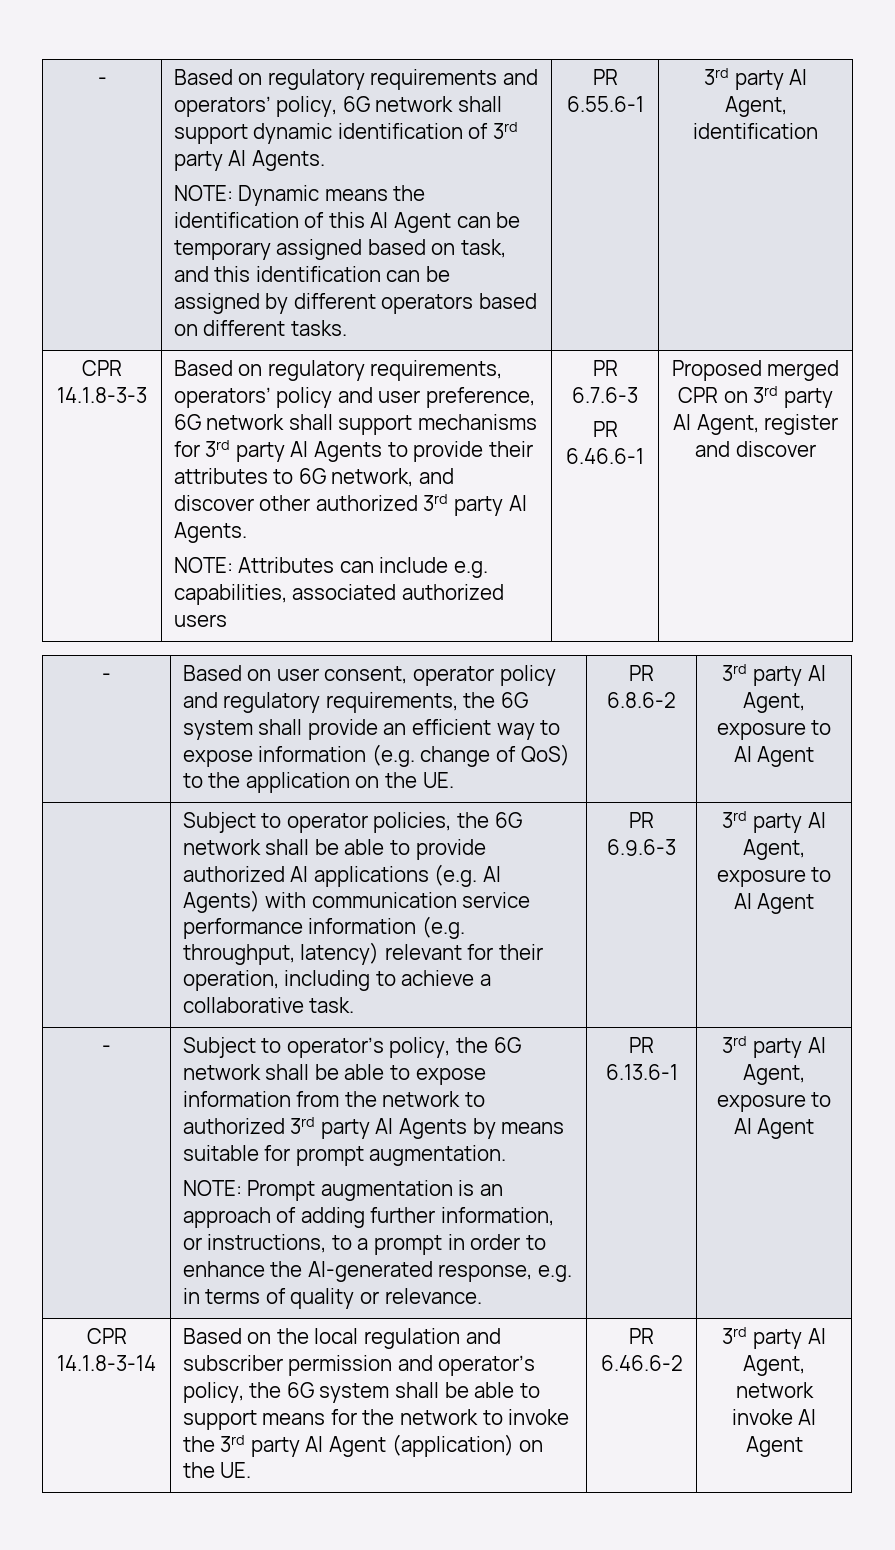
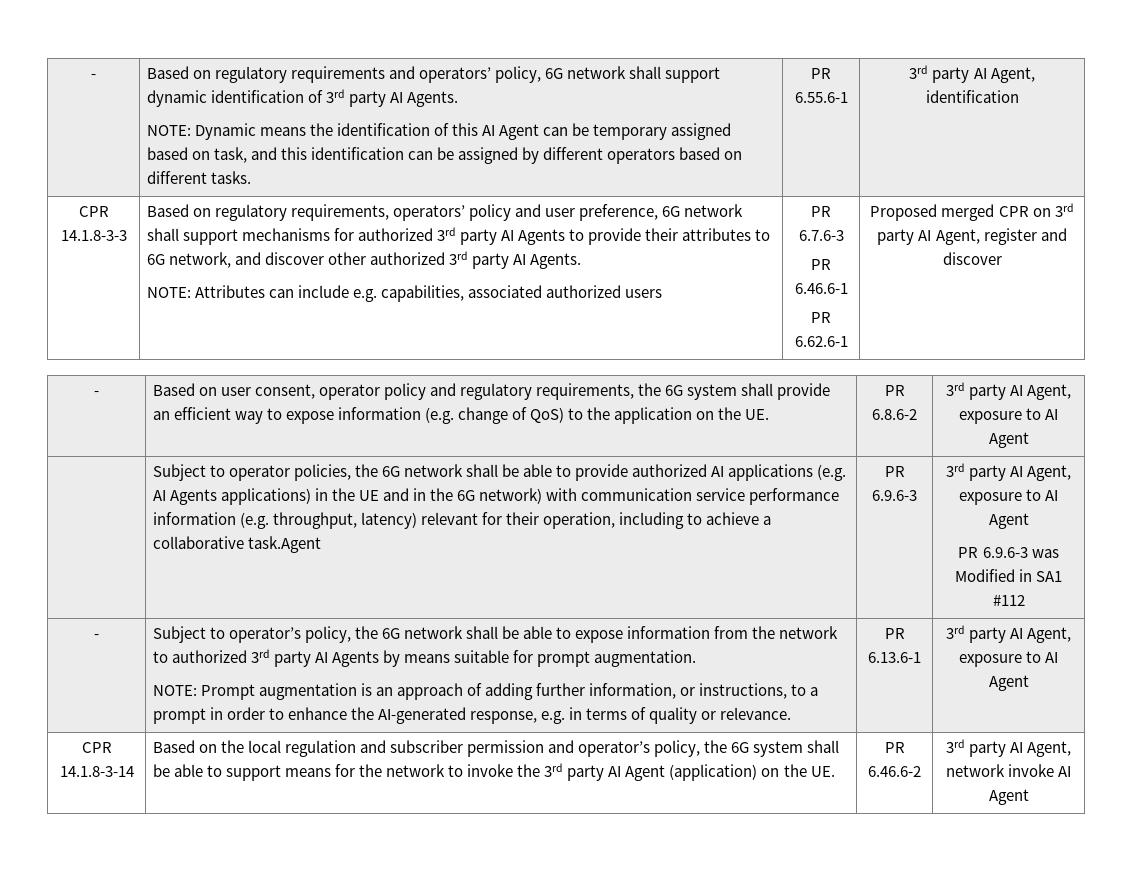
(200, 449) none -> [357,228,433,241] authorized
(644, 456) none -> [811,312,831,323] [794,336,848,347] // PR 6.62.6-1
[182,890,260,913] Agents) -> [169,488,543,505] Agents applications) in the UE and in the 6G network)
[309,997,355,1013] task. -> [247,536,321,553] task.Agent
(815, 903) none -> [958,547,1059,558] [954,569,1063,582] [992,594,1025,606] // PR 6.9.6-3 was Modified in SA1 #112

